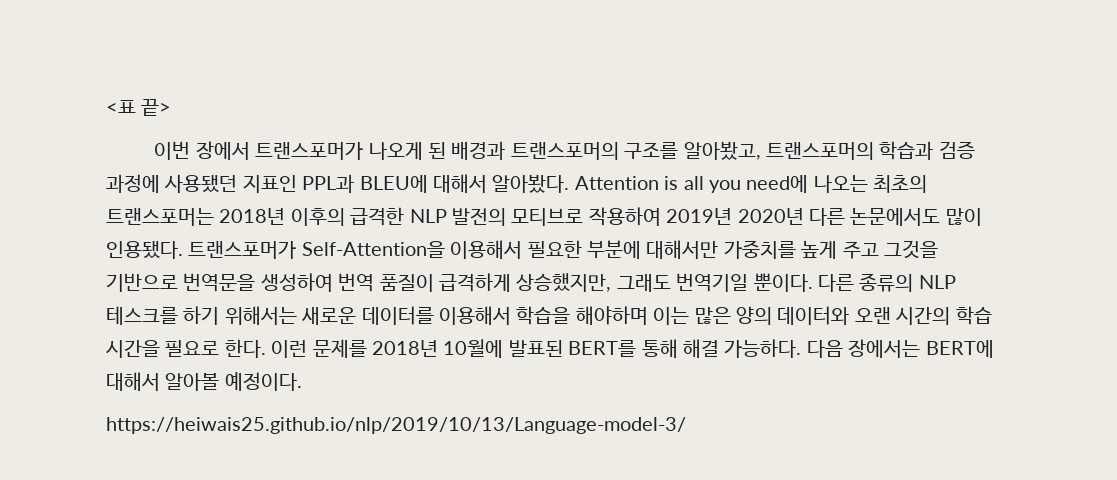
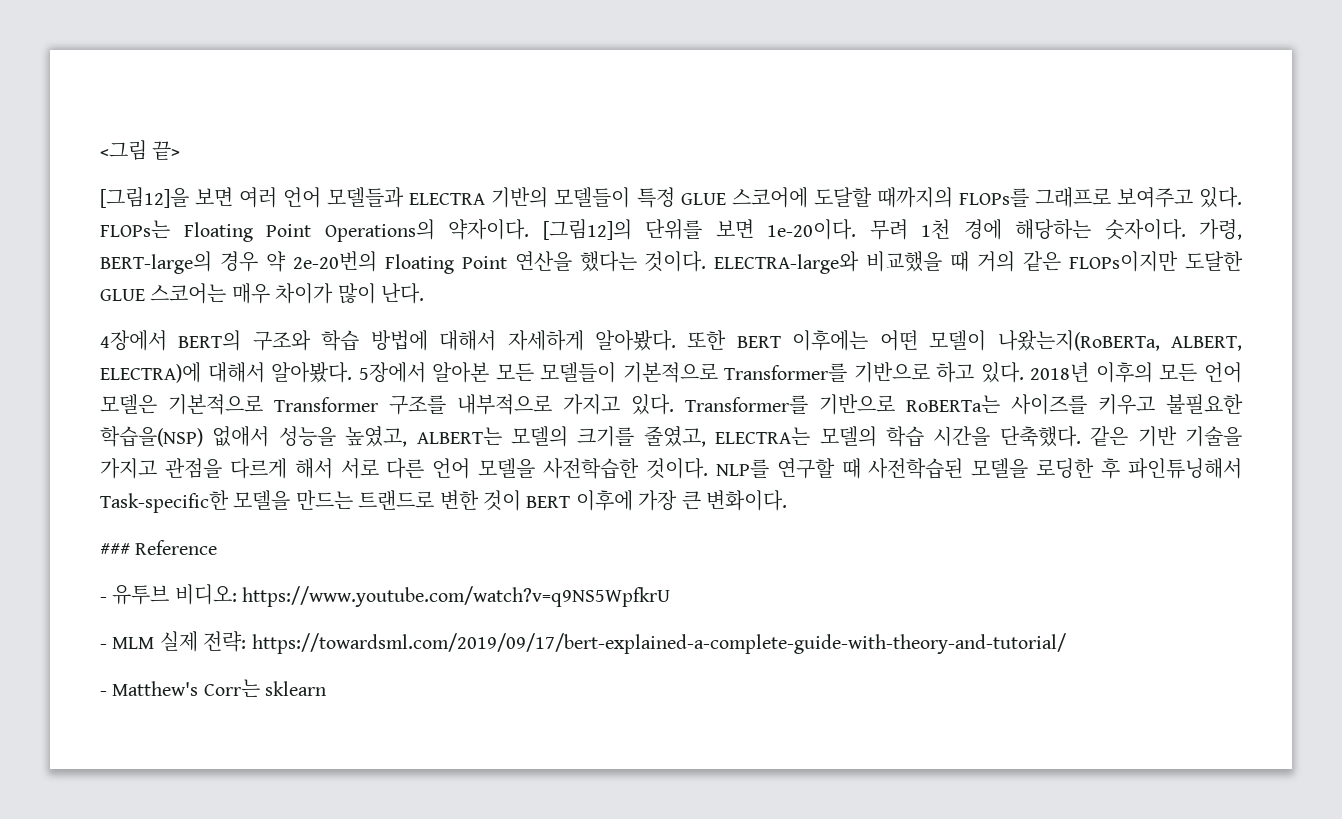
[106,100,136,114] <표 -> [100,140,147,160] <그림
[154,141,975,160] [106,174,928,193] [106,207,982,226] [106,240,938,259] [106,273,956,292] [106,306,992,325] [106,339,994,358] [106,372,302,391] [106,417,686,434] 이번 장에서 트랜스포머가 나오게 된 배경과 트랜스포머의 구조를 알아봤고, 트랜스포머의 학습과 검증 과정에 사용됐던 지표인 PPL과 BLEU에 대해서 알아봤다. Attention is all you need에 나오는 최초의 트랜스포머는 2018년 이후의 급격한 NLP 발전의 모티브로 작용하여 2019년 2020년 다른 논문에서도 많이 인용됐다. 트랜스포머가 Self-Attention을 이용해서 필요한 부분에 대해서만 가중치를 높게 주고 그것을 기반으로 번역문을 생성하여 번역 품질이 급격하게 상승했지만, 그래도 번역기일 뿐이다. 다른 종류의 NLP 테스크를 하기 위해서는 새로운 데이터를 이용해서 학습을 해야하며 이는 많은 양의 데이터와 오랜 시간의 학습 시간을 필요로 한다. 이런 문제를 2018년 10월에 발표된 BERT를 통해 해결 가능하다. 다음 장에서는 BERT에 대해서 알아볼 예정이다. // https://heiwais25.github.io/nlp/2019/10/13/Language-model-3/ -> [100,187,1242,208] [100,219,1242,242] [100,251,1243,274] [100,283,424,304] [100,330,1243,351] [100,362,1242,383] [100,394,1243,415] [100,426,1242,447] [100,458,1242,479] [100,490,787,513] [100,540,218,555] [100,584,671,607] [100,631,1066,654] [100,679,327,697] [그림12]을 보면 여러 언어 모델들과 ELECTRA 기반의 모델들이 특정 GLUE 스코어에 도달할 때까지의 FLOPs를 그래프로 보여주고 있다. FLOPs는 Floating Point Operations의 약자이다. [그림12]의 단위를 보면 1e-20이다. 무려 1천 경에 해당하는 숫자이다. 가령, BERT-large의 경우 약 2e-20번의 Floating Point 연산을 했다는 것이다. ELECTRA-large와 비교했을 때 거의 같은 FLOPs이지만 도달한 GLUE 스코어는 매우 차이가 많이 난다. // 4장에서 BERT의 구조와 학습 방법에 대해서 자세하게 알아봤다. 또한 BERT 이후에는 어떤 모델이 나왔는지(RoBERTa, ALBERT, ELECTRA)에 대해서 알아봤다. 5장에서 알아본 모든 모델들이 기본적으로 Transformer를 기반으로 하고 있다. 2018년 이후의 모든 언어 모델은 기본적으로 Transformer 구조를 내부적으로 가지고 있다. Transformer를 기반으로 RoBERTa는 사이즈를 키우고 불필요한 학습을(NSP) 없애서 성능을 높였고, ALBERT는 모델의 크기를 줄였고, ELECTRA는 모델의 학습 시간을 단축했다. 같은 기반 기술을 가지고 관점을 다르게 해서 서로 다른 언어 모델을 사전학습한 것이다. NLP를 연구할 때 사전학습된 모델을 로딩한 후 파인튜닝해서 Task-specific한 모델을 만드는 트랜드로 변한 것이 BERT 이후에 가장 큰 변화이다. // ### Reference // - 유투브 비디오: https://www.youtube.com/watch?v=q9NS5WpfkrU // - MLM 실제 전략: https://towardsml.com/2019/09/17/bert-explained-a-complete-guide-with-theory-and-tutorial/ // - Matthew's Corr는 sklearn

